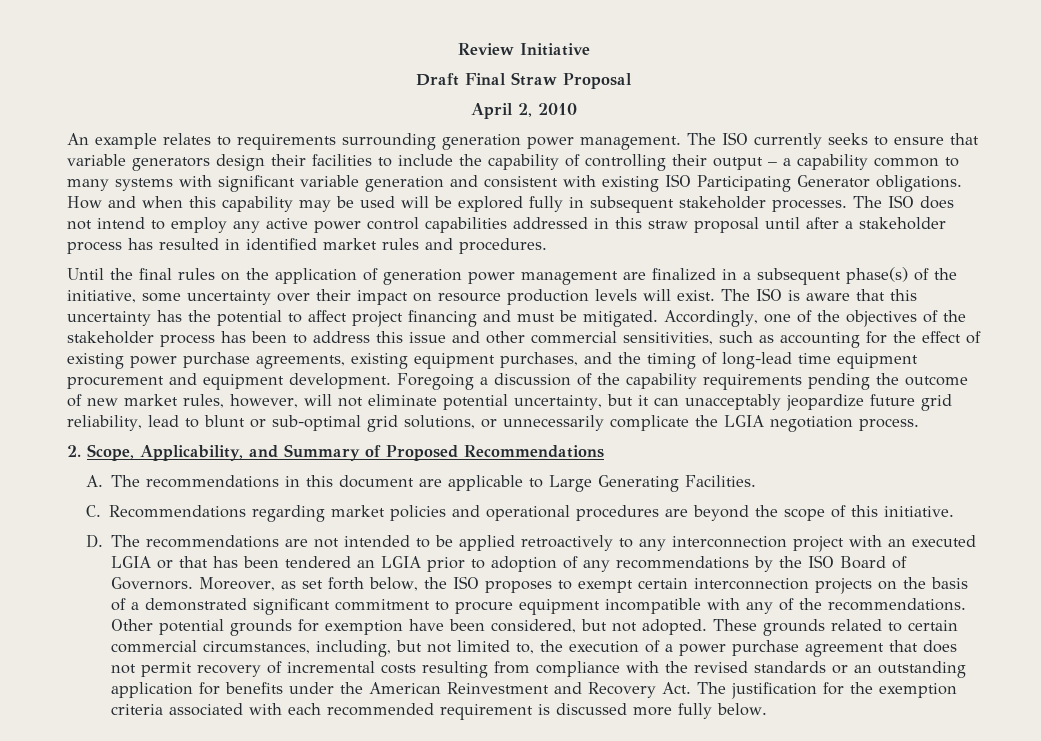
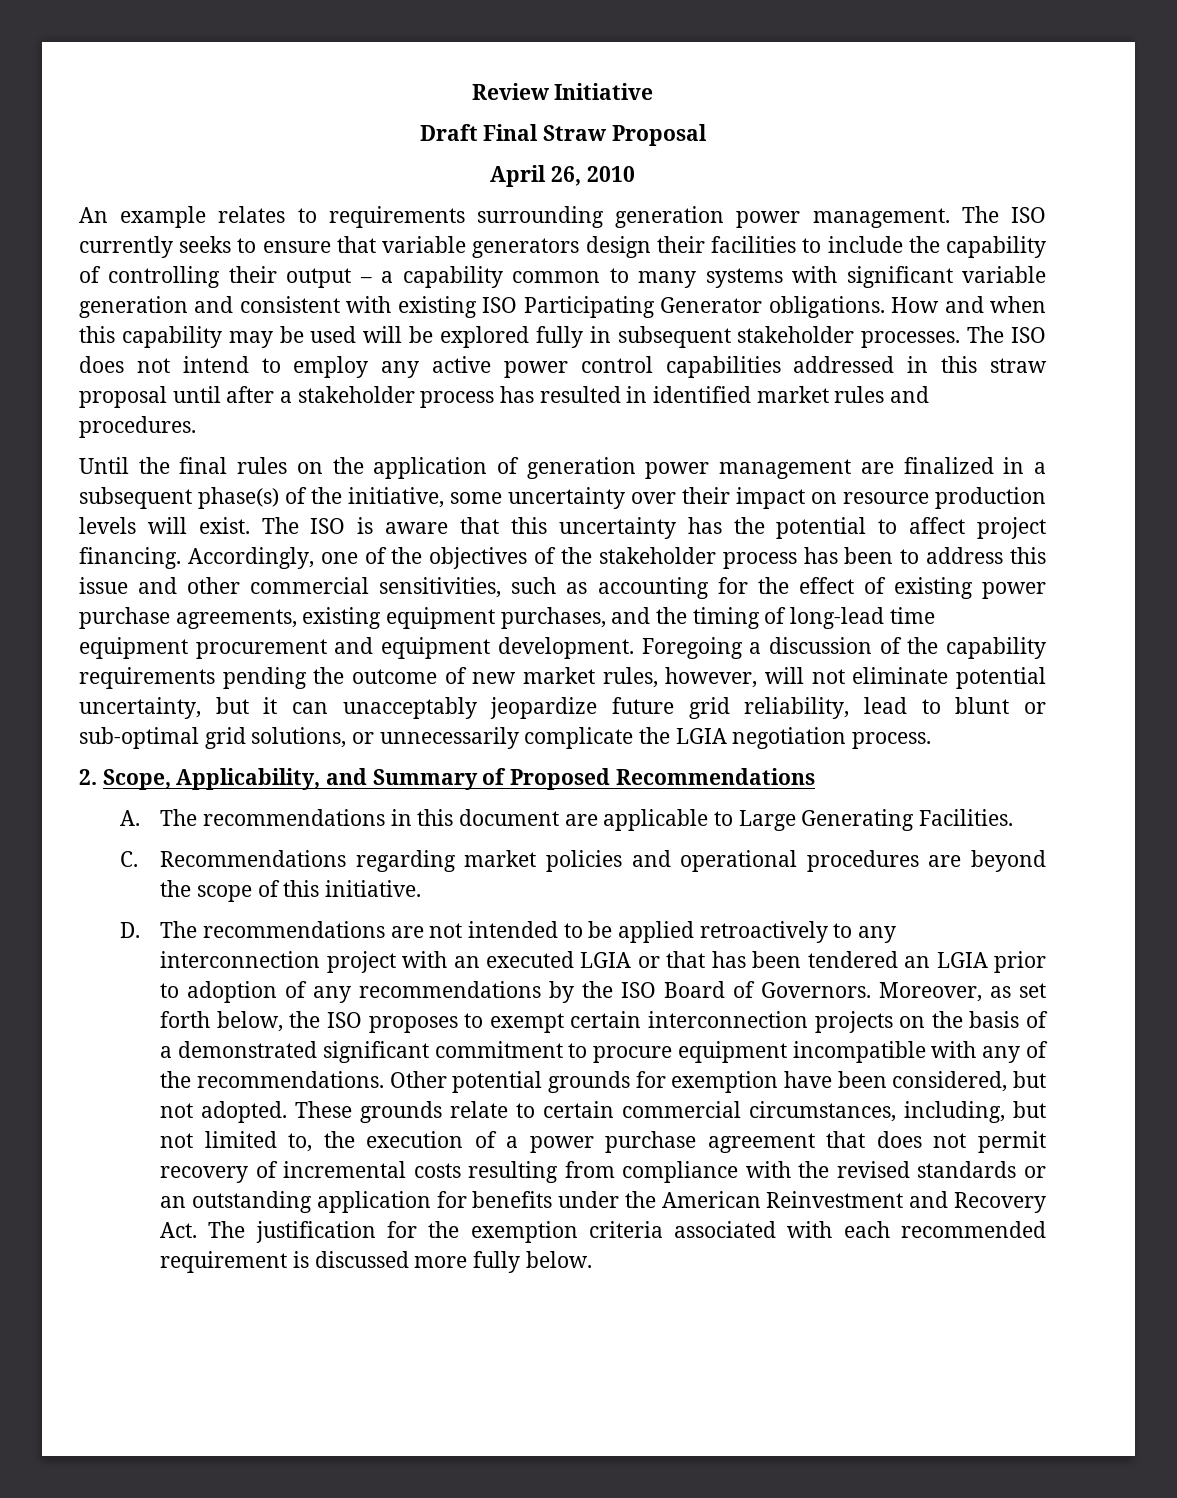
[517,103,532,117] 2, -> [551,166,581,186] 26,
[408,310,658,327] financing and must be mitigated. -> [79,547,181,569] financing.
[831,619,883,631] related -> [450,1101,509,1118] relate

